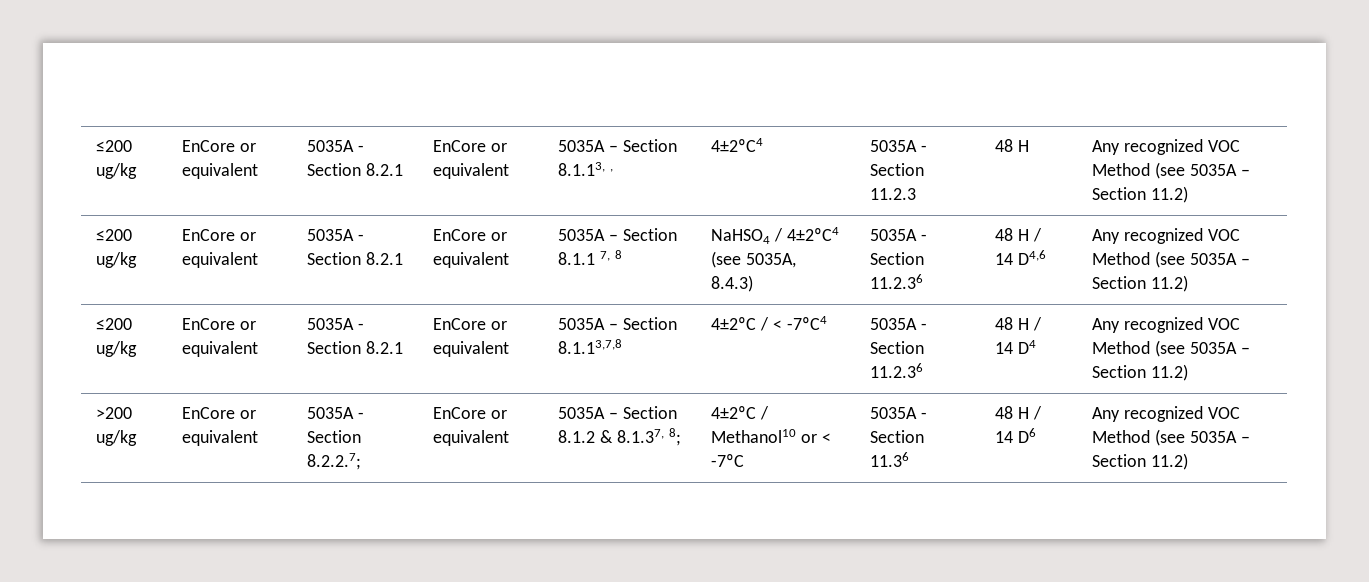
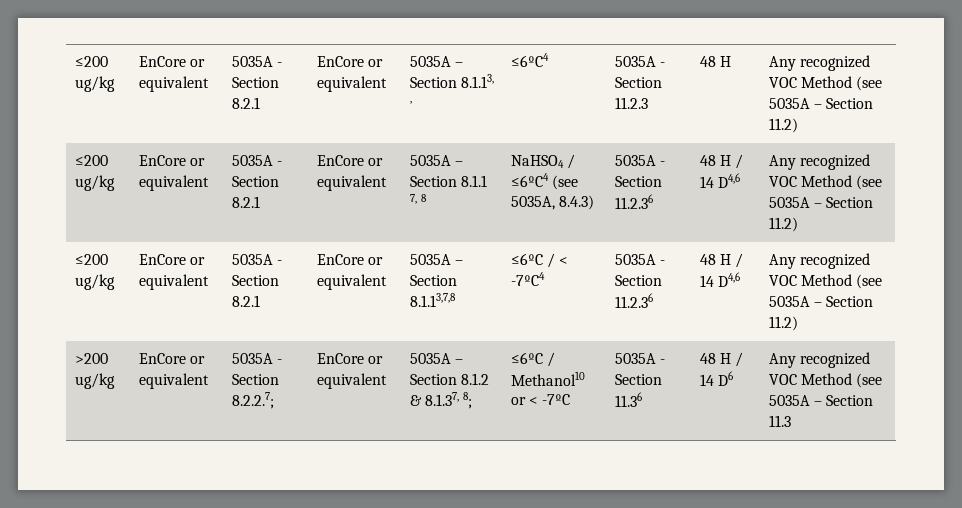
[711,138,764,152] 4±2ºC4 -> [510,53,549,67] ≤6ºC4
[786,227,839,241] 4±2ºC4 -> [510,173,549,187] ≤6ºC4
[711,317,757,330] 4±2ºC -> [510,253,543,265] ≤6ºC
[1017,340,1036,354] D4 -> [718,272,741,287] D4,6
[711,406,757,419] 4±2ºC -> [510,352,543,364] ≤6ºC
[1150,453,1188,470] 11.2) -> [768,415,791,427] 11.3

